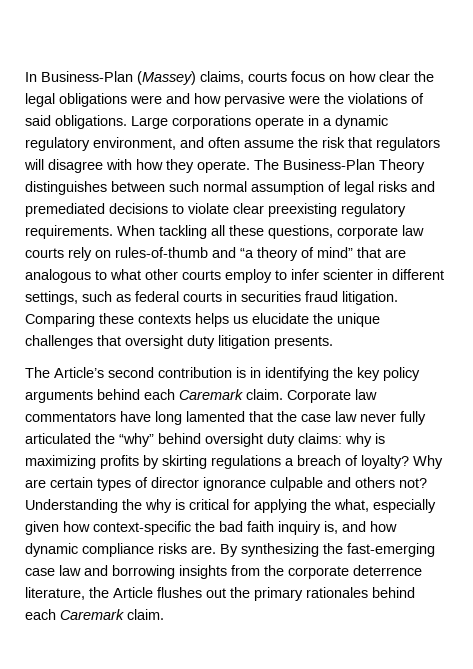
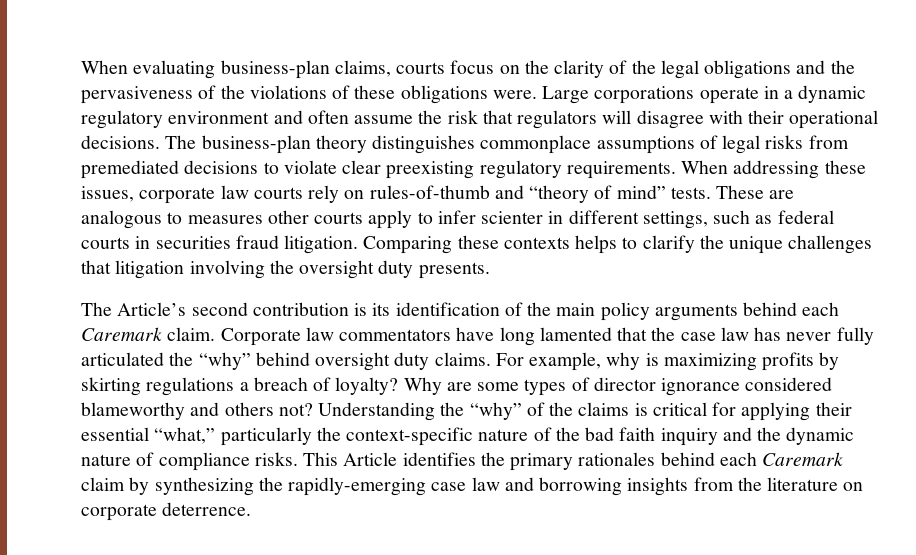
[25,71,196,85] In Business-Plan (Massey) -> [81,60,330,79] When evaluating business-plan
[349,71,434,82] [25,93,424,107] [25,115,127,129] how clear the legal obligations were and how pervasive were the violations of said obligations. -> [524,60,855,79] [81,85,537,104] the clarity of the legal obligations and the pervasiveness of the violations of these obligations were.
[93,137,176,150] environment, -> [168,111,270,124] environment
[136,159,425,173] [25,181,324,195] how they operate. The Business-Plan Theory distinguishes between such normal assumption -> [748,110,879,129] [81,135,695,154] their operational decisions. The business-plan theory distinguishes commonplace assumptions
[411,181,435,192] and -> [808,135,849,149] from
[159,225,333,239] tackling all these questions, -> [733,160,866,179] [81,186,134,202] addressing these issues,
[240,247,381,261] “a theory of mind” that -> [529,185,765,203] “theory of mind” tests. These
[110,269,141,280] what -> [187,215,263,224] measures
[225,269,272,283] employ -> [368,210,413,229] apply
[233,313,309,324] us elucidate -> [622,235,695,253] to clarify
[125,335,270,349] oversight duty litigation -> [115,260,414,279] litigation involving the oversight duty
[250,367,380,381] in identifying the key -> [372,302,596,316] its identification of the main
(357, 416) none -> [754,327,782,341] has
[298,433,342,444] claims: -> [434,352,602,371] claims. For example,
[50,477,93,488] certain -> [477,382,520,391] some
[270,477,323,491] culpable -> [745,377,833,391] [81,402,185,420] considered blameworthy
[145,499,436,513] [25,521,397,535] [25,543,238,557] why is critical for applying the what, especially given how context-specific the bad faith inquiry is, and how dynamic compliance risks are. By -> [469,402,852,421] [81,427,855,446] [81,452,844,471] [81,477,150,495] “why” of the claims is critical for applying their essential “what,” particularly the context-specific nature of the bad faith inquiry and the dynamic nature of compliance risks. This Article identifies the primary rationales behind each Caremark claim by
[347,543,435,557] fast-emerging -> [288,477,427,496] rapidly-emerging
[288,565,422,579] [25,587,415,601] [25,609,164,620] corporate deterrence literature, the Article flushes out the primary rationales behind each Caremark claim. -> [767,477,864,491] [81,502,252,521] literature on corporate deterrence.

